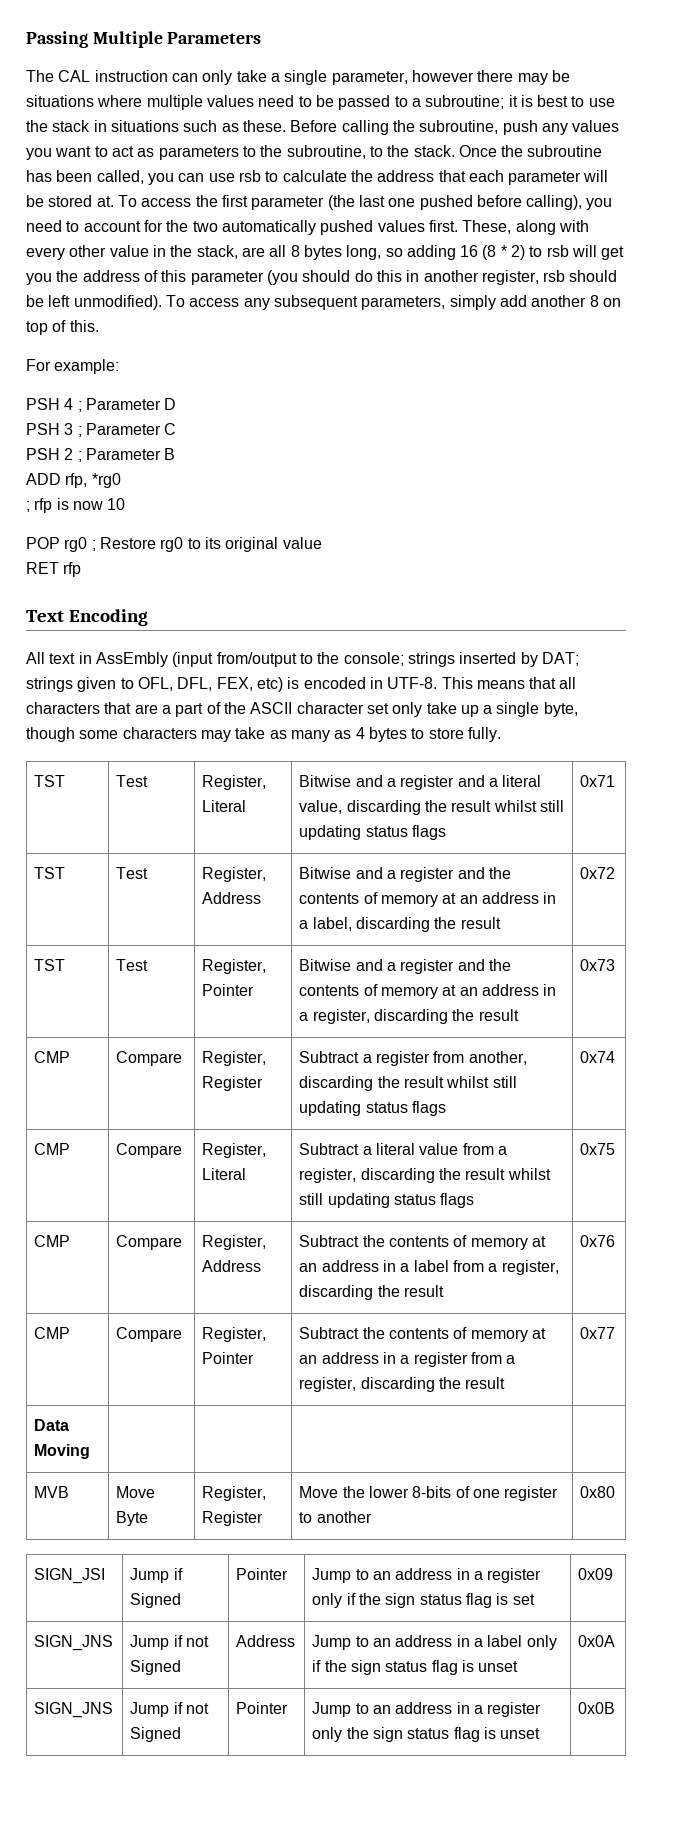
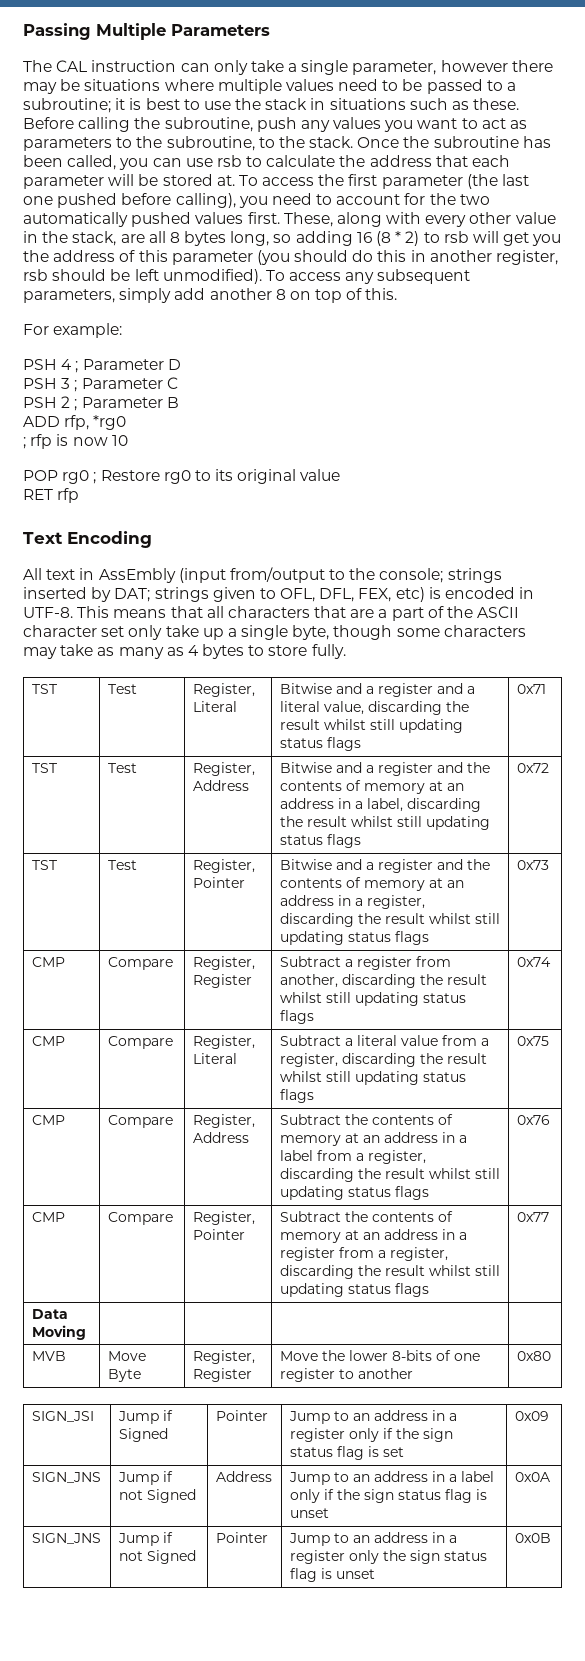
(501, 923) none -> [350,816,490,830] [279,834,361,848] whilst still updating status flags
(519, 1015) none -> [428,913,500,924] [279,931,429,945] whilst still updating status flags
(444, 1291) none -> [428,1168,500,1179] [279,1186,429,1200] whilst still updating status flags
(506, 1383) none -> [428,1265,500,1276] [279,1283,429,1297] whilst still updating status flags

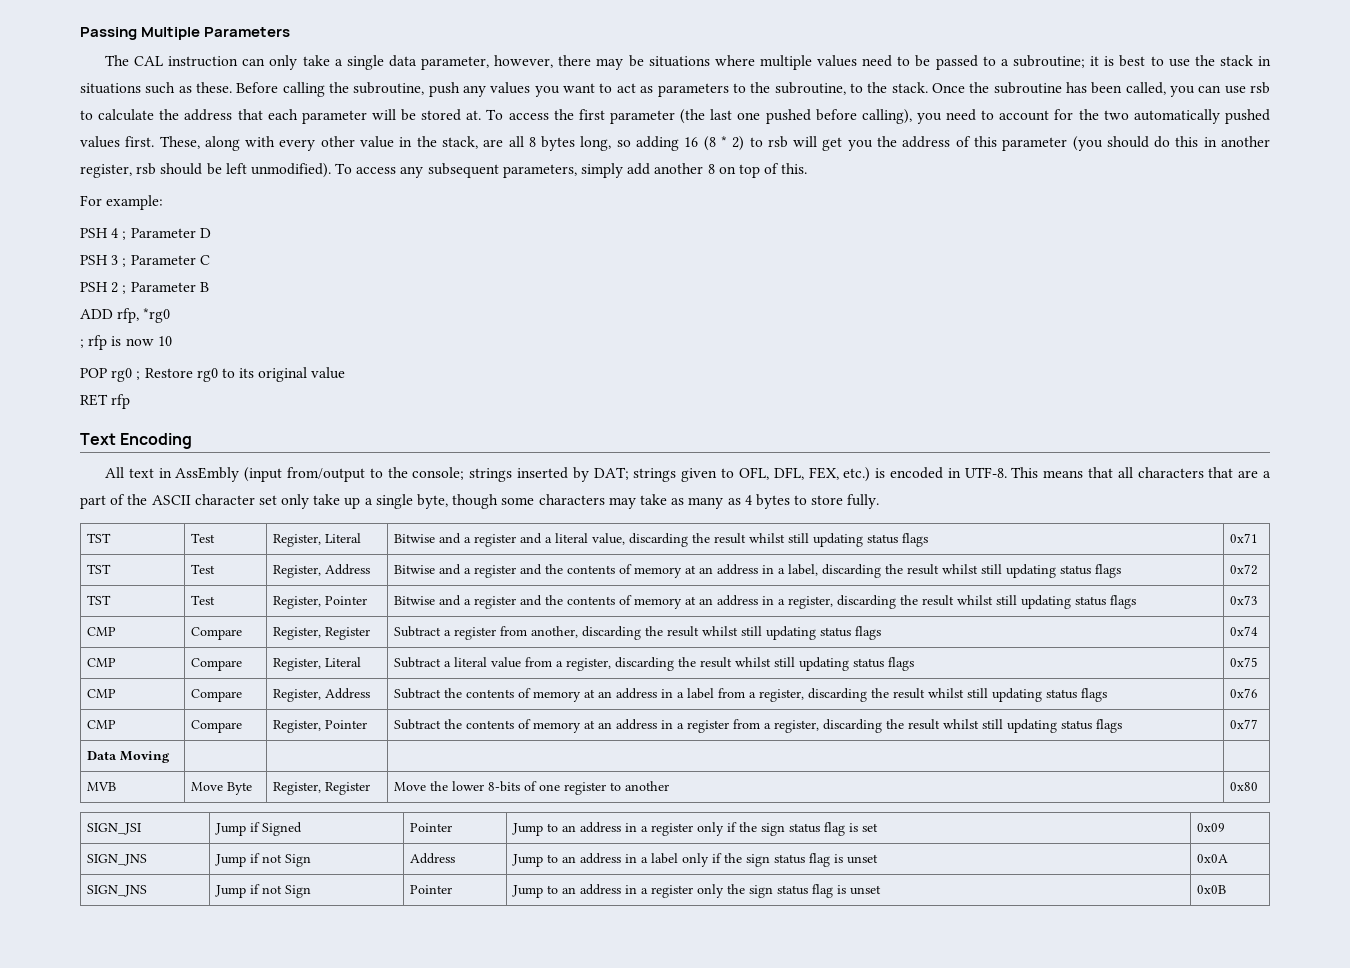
[352,60,508,75] parameter, however -> [388,55,554,70] data parameter, however,
[395,587,425,602] etc) -> [843,467,871,482] etc.)
[146,1489,196,1503] Signed -> [284,854,311,867] Sign
[146,1550,196,1564] Signed -> [284,885,311,898] Sign

